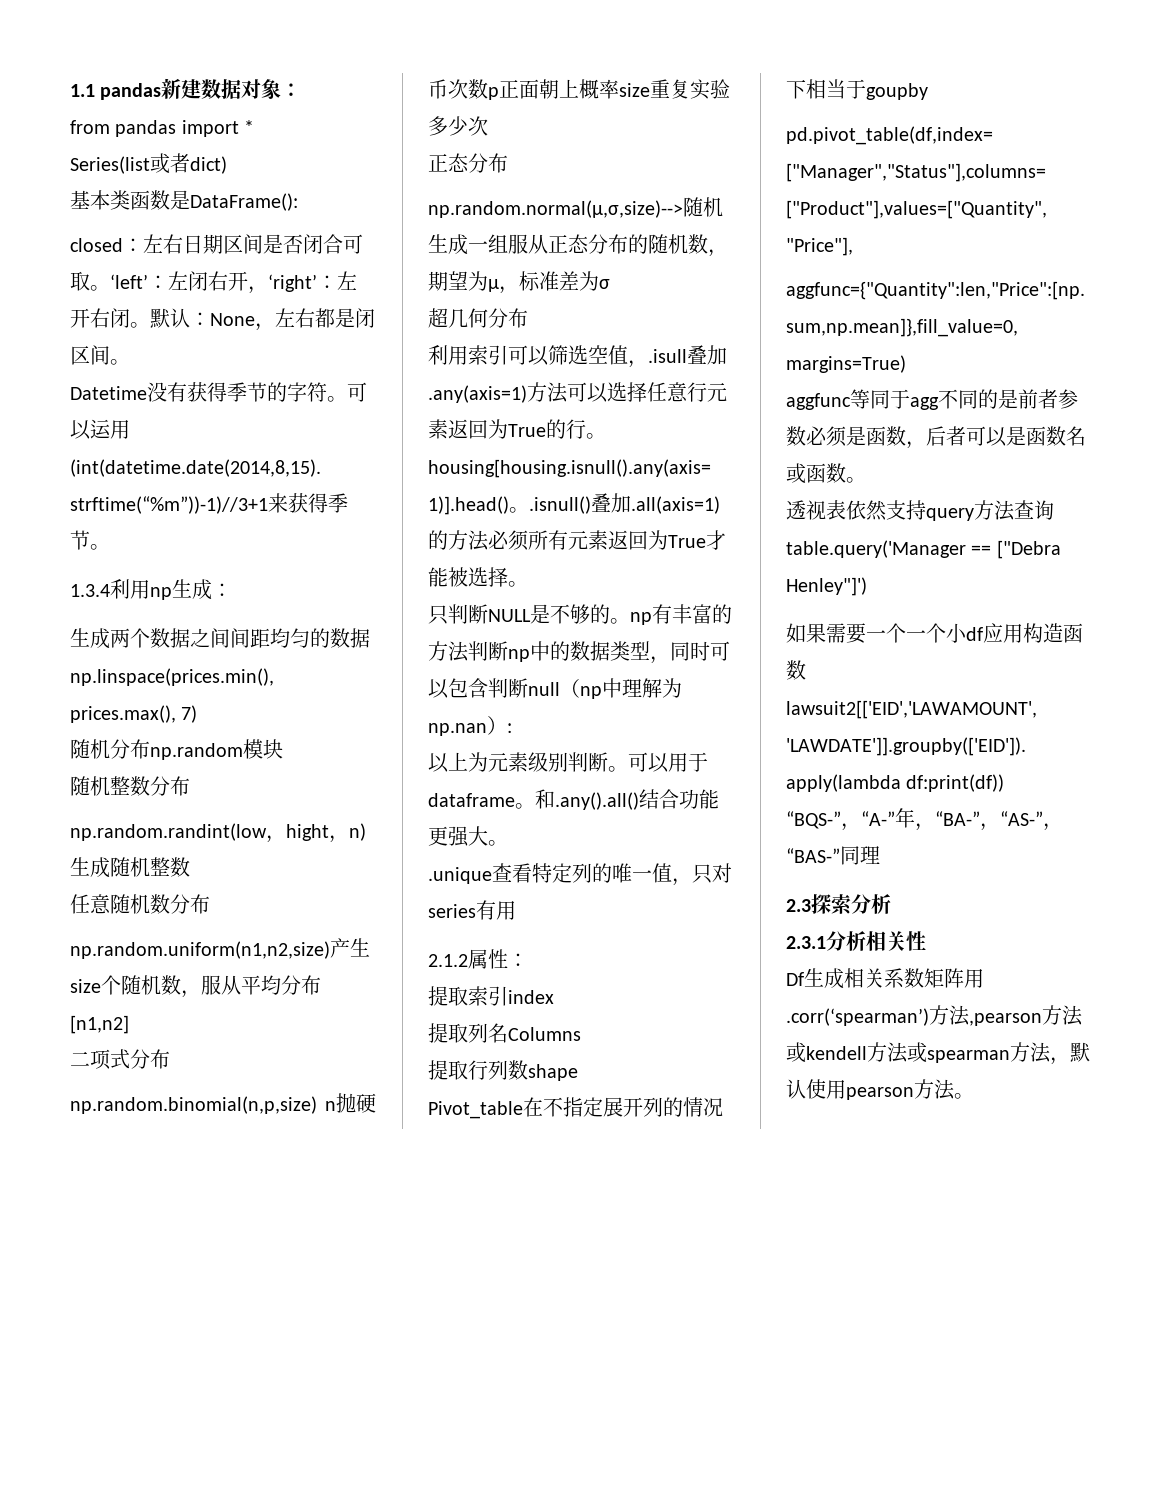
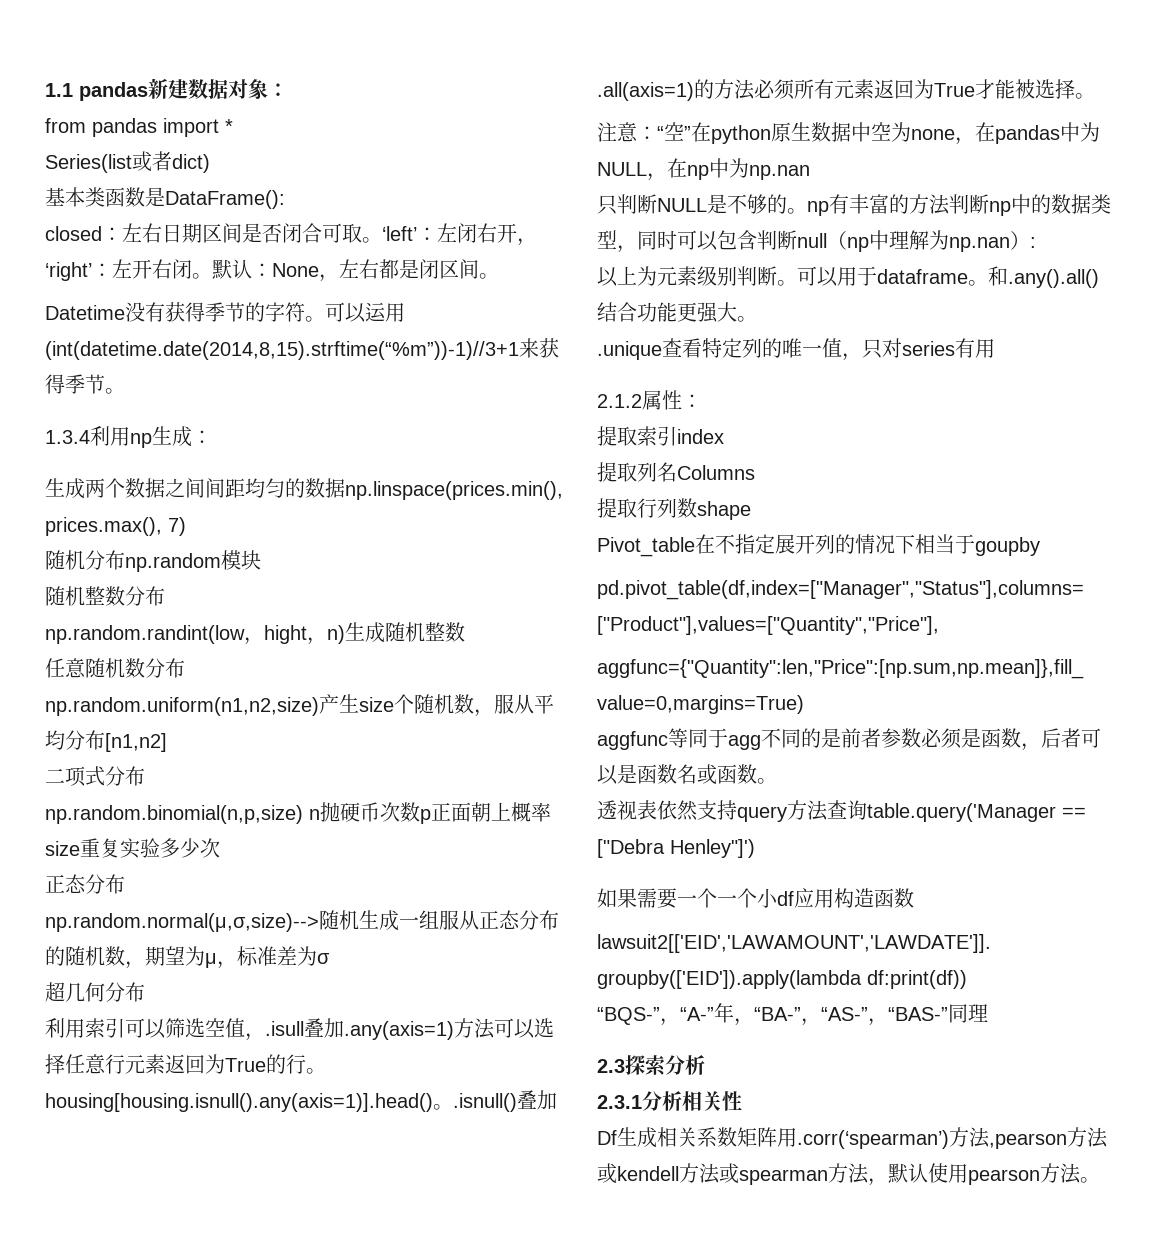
(528, 584) none -> [597,122,1100,145] [597,158,810,181] // 注意：“空”在python原生数据中空为none，在pandas中为NULL，在np中为np.nan

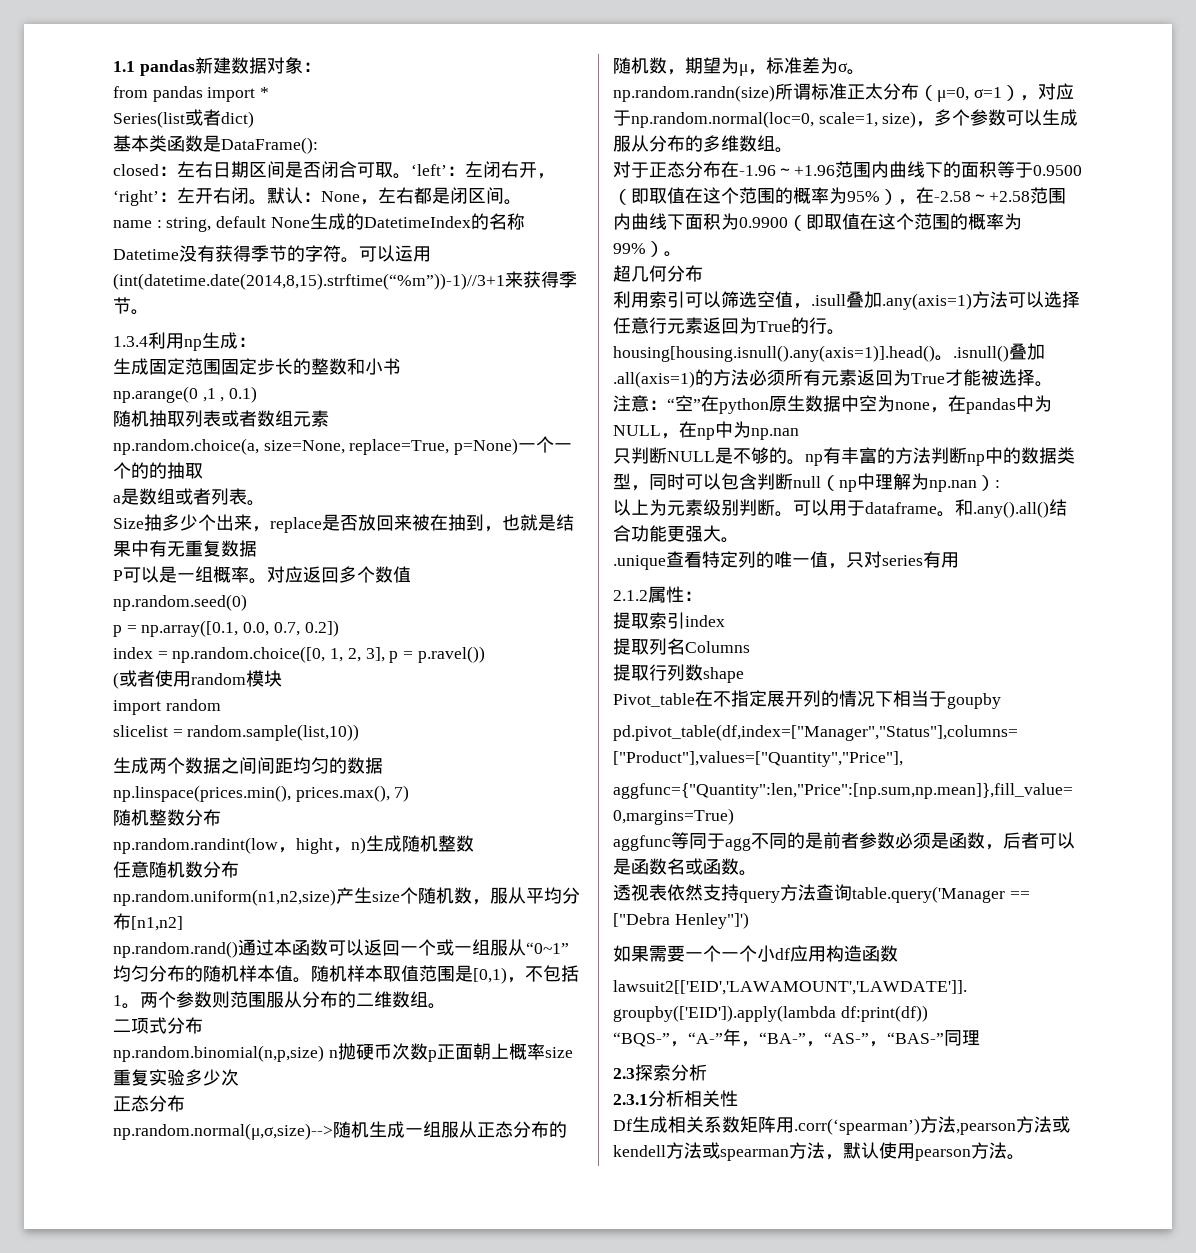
(499, 276) none -> [113,213,525,232] // name : string, default None生成的DatetimeIndex的名称
(212, 437) none -> [113,358,401,375] [113,386,258,403] [113,410,329,427] [113,436,573,455] [113,462,203,479] [113,488,265,506] [113,514,574,533] [113,540,257,557] [113,566,411,584] [113,594,247,611] [113,620,339,637] [113,646,485,663] [113,670,282,689] [113,699,221,715] [113,724,360,741] // 生成固定范围固定步长的整数和小书 // np.arange(0 ,1 , 0.1) // 随机抽取列表或者数组元素 // np.random.choice(a, size=None, replace=True, p=None)一个一个的的抽取 // a是数组或者列表。 // Size抽多少个出来，replace是否放回来被在抽到，也就是结果中有无重复数据 // P可以是一组概率。对应返回多个数值 // np.random.seed(0) // p = np.array([0.1, 0.0, 0.7, 0.2]) // index = np.random.choice([0, 1, 2, 3], p = p.ravel()) // (或者使用random模块 // import random // slicelist = random.sample(list,10))
(345, 488) none -> (383, 765) //
[45,550,261,572] // 随机分布np.random模块 -> (410, 793) none
(167, 742) none -> [113,939,569,958] [113,965,579,984] [113,991,446,1009] // np.random.rand()通过本函数可以返回一个或一组服从“0~1”均匀分布的随机样本值。随机样本取值范围是[0,1)，不包括1。两个参数则范围服从分布的二维数组。
(330, 958) none -> [847,69,865,75] [613,83,1074,102] [613,109,1079,128] [613,135,793,153] [613,161,1082,178] [613,187,1066,205] [613,213,1022,231] [613,241,682,257] 。 // np.random.randn(size)所谓标准正太分布（μ=0, σ=1），对应于np.random.normal(loc=0, scale=1, size)，多个参数可以生成服从分布的多维数组。 // 对于正态分布在-1.96～+1.96范围内曲线下的面积等于0.9500（即取值在这个范围的概率为95%），在-2.58～+2.58范围内曲线下面积为0.9900（即取值在这个范围的概率为99%）。

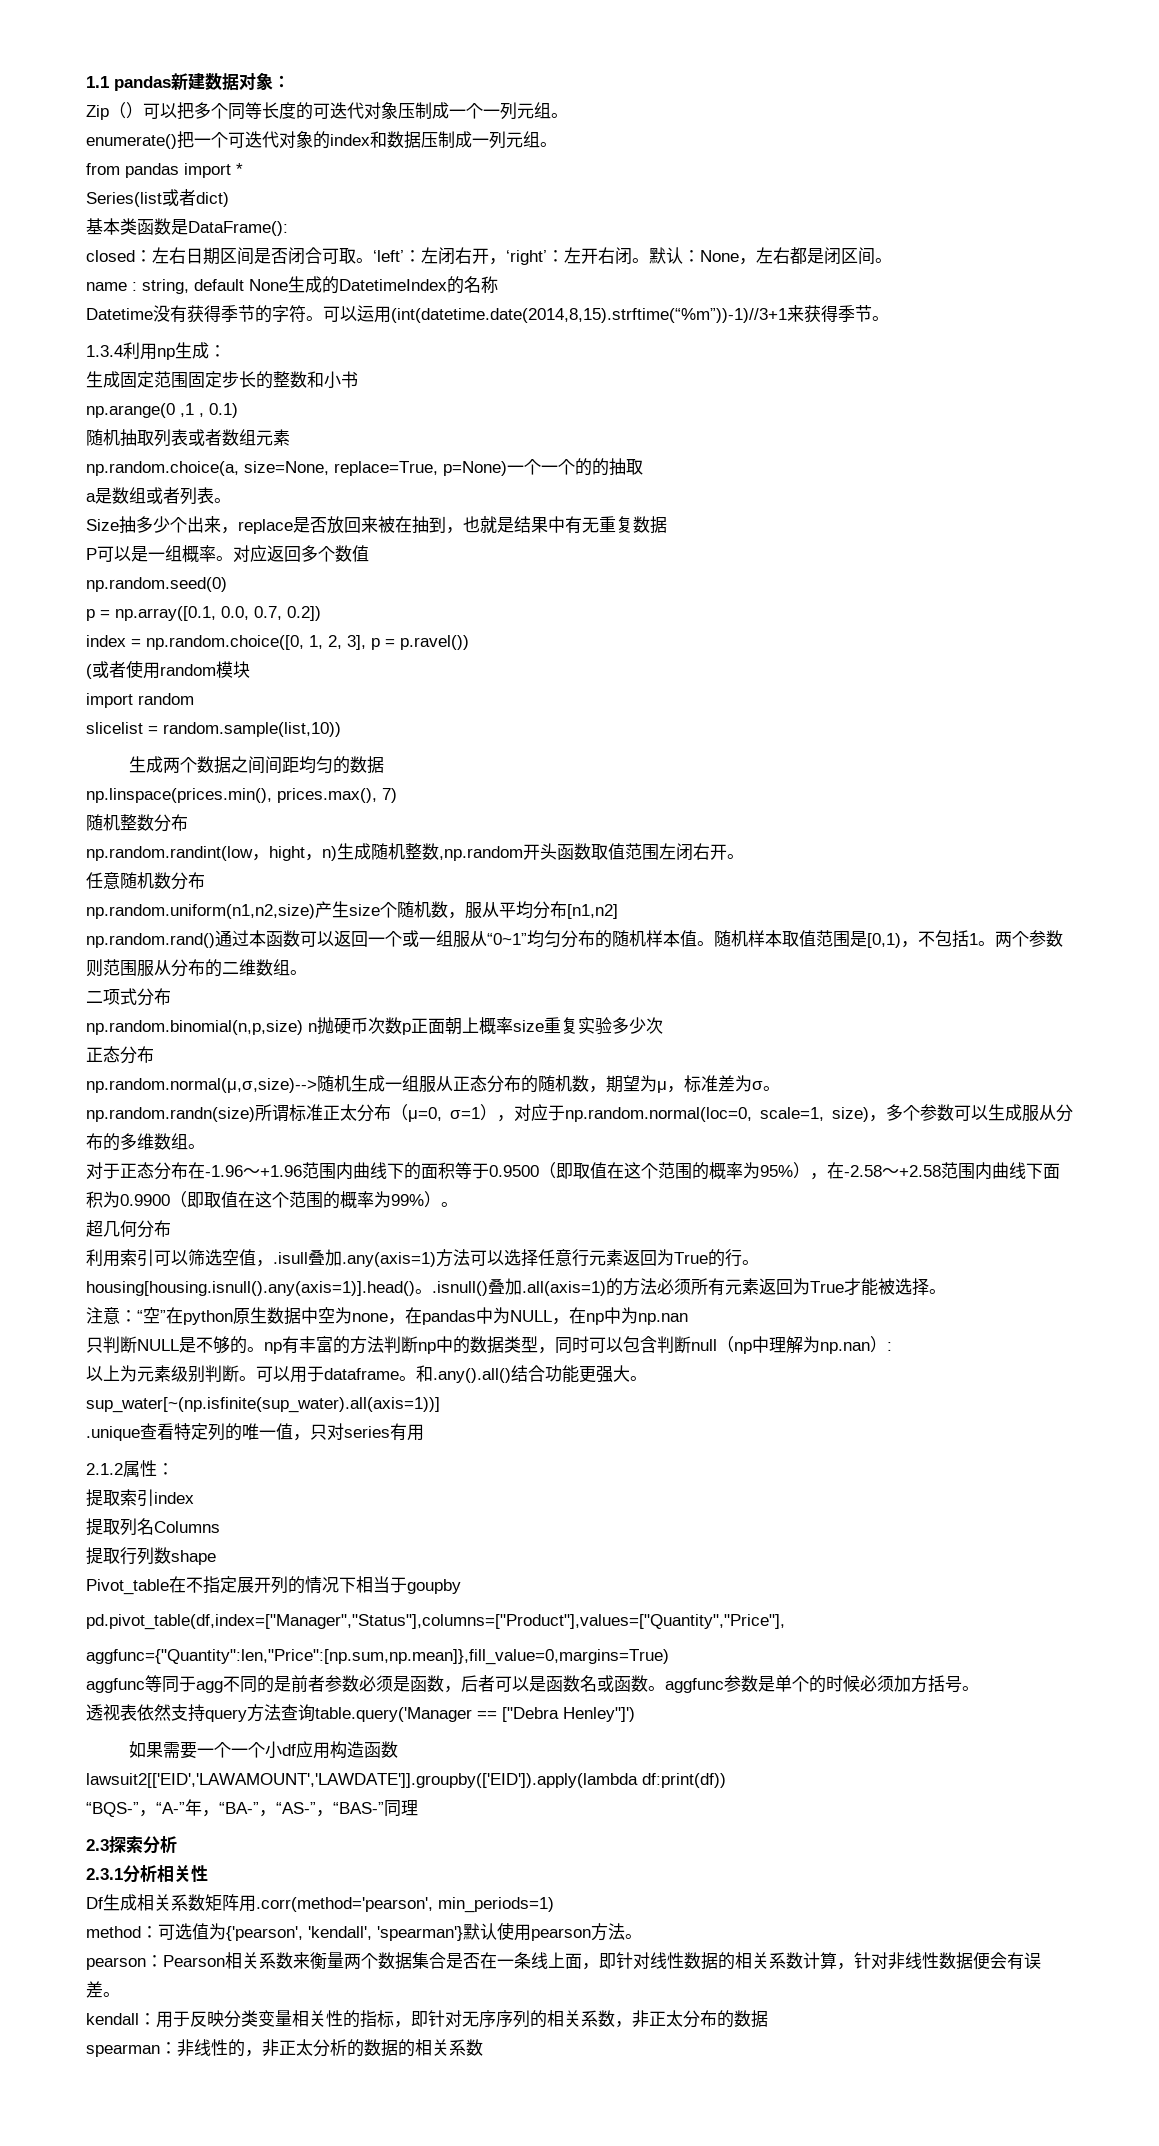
(321, 67) none -> [86,102,568,120] [86,131,557,149] // Zip（）可以把多个同等长度的可迭代对象压制成一个一列元组。 // enumerate()把一个可迭代对象的index和数据压制成一列元组。
(474, 843) none -> [439,843,744,861] ,np.random开头函数取值范围左闭右开。
(739, 540) none -> [86,1397,440,1413] // sup_water[~(np.isfinite(sup_water).all(axis=1))]
(757, 873) none -> [665,1675,979,1693] aggfunc参数是单个的时候必须加方括号。
[794,1116,1070,1135] [613,1142,843,1161] .corr(‘spearman’)方法,pearson方法或kendell方法或spearman方法， -> [256,1897,554,1913] [86,1923,463,1941] .corr(method='pearson', min_periods=1) // method：可选值为{'pearson', 'kendall', 'spearman'}
(1025, 1157) none -> [86,1952,1041,1970] [86,1981,120,1998] [86,2010,768,2028] [86,2039,483,2057] // pearson：Pearson相关系数来衡量两个数据集合是否在一条线上面，即针对线性数据的相关系数计算，针对非线性数据便会有误差。 // kendall：用于反映分类变量相关性的指标，即针对无序序列的相关系数，非正太分布的数据 // spearman：非线性的，非正太分析的数据的相关系数

